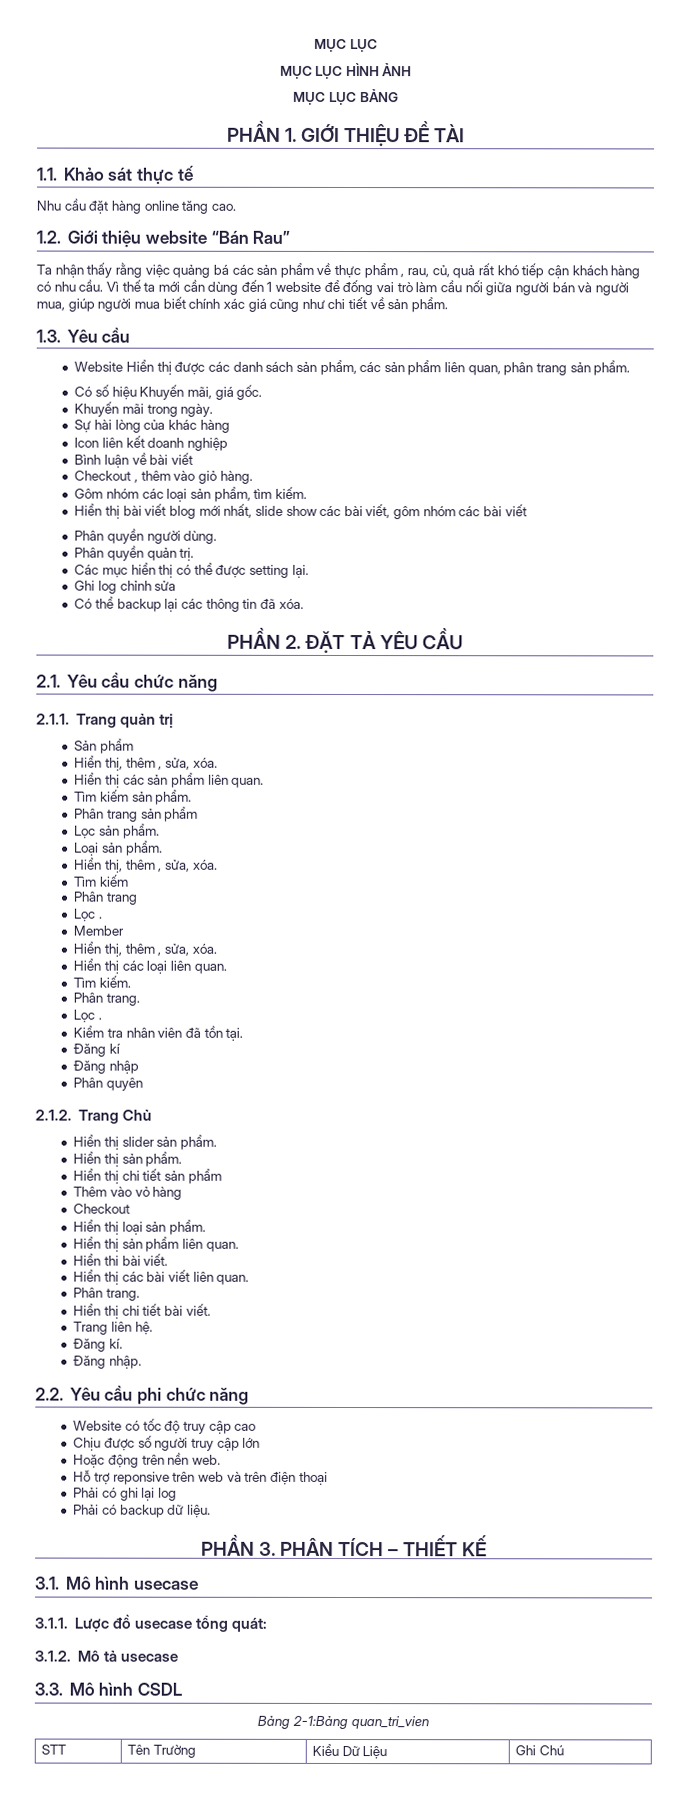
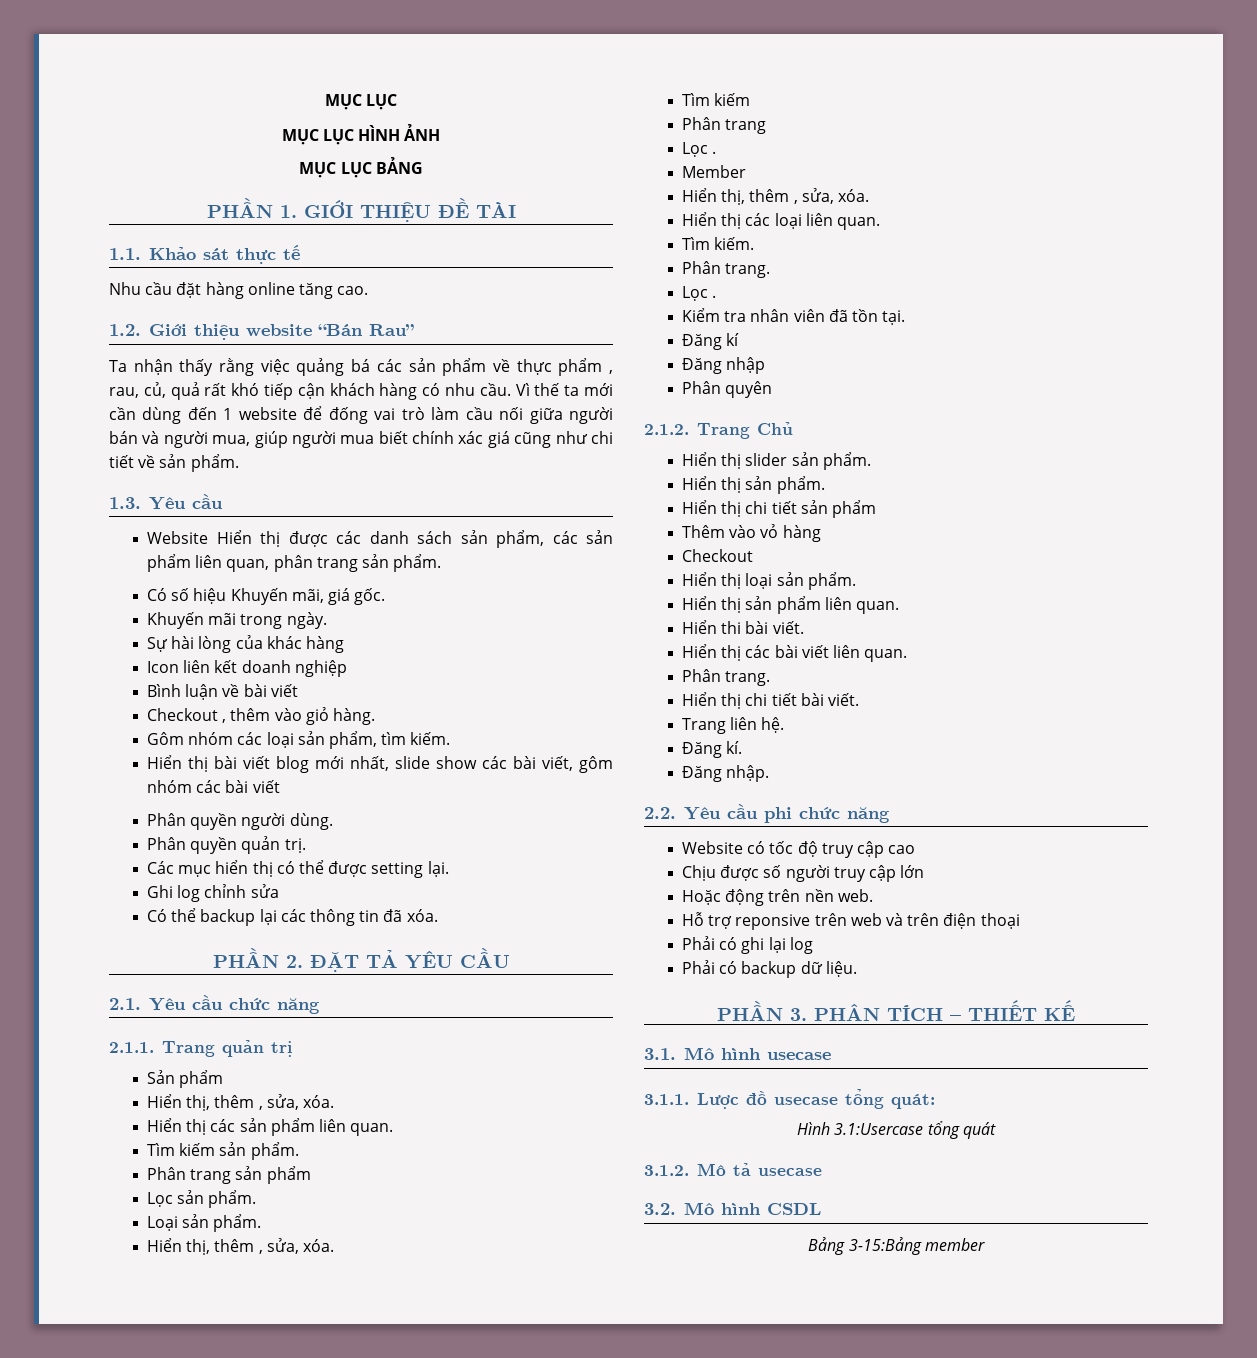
(267, 1624) none -> [797,1121,996,1139] // Hình 3.1:Usercase tổng quát
[34,1682,63,1696] 3.3. -> [644,1203,676,1215] 3.2.
[292,1715,429,1730] [40,1744,66,1755] [126,1744,196,1758] [311,1743,388,1760] [514,1745,564,1756] 2-1:Bảng quan_tri_vien // STT | Tên Trường | Kiểu Dữ Liệu | Ghi Chú -> [848,1237,985,1255] 3-15:Bảng member

